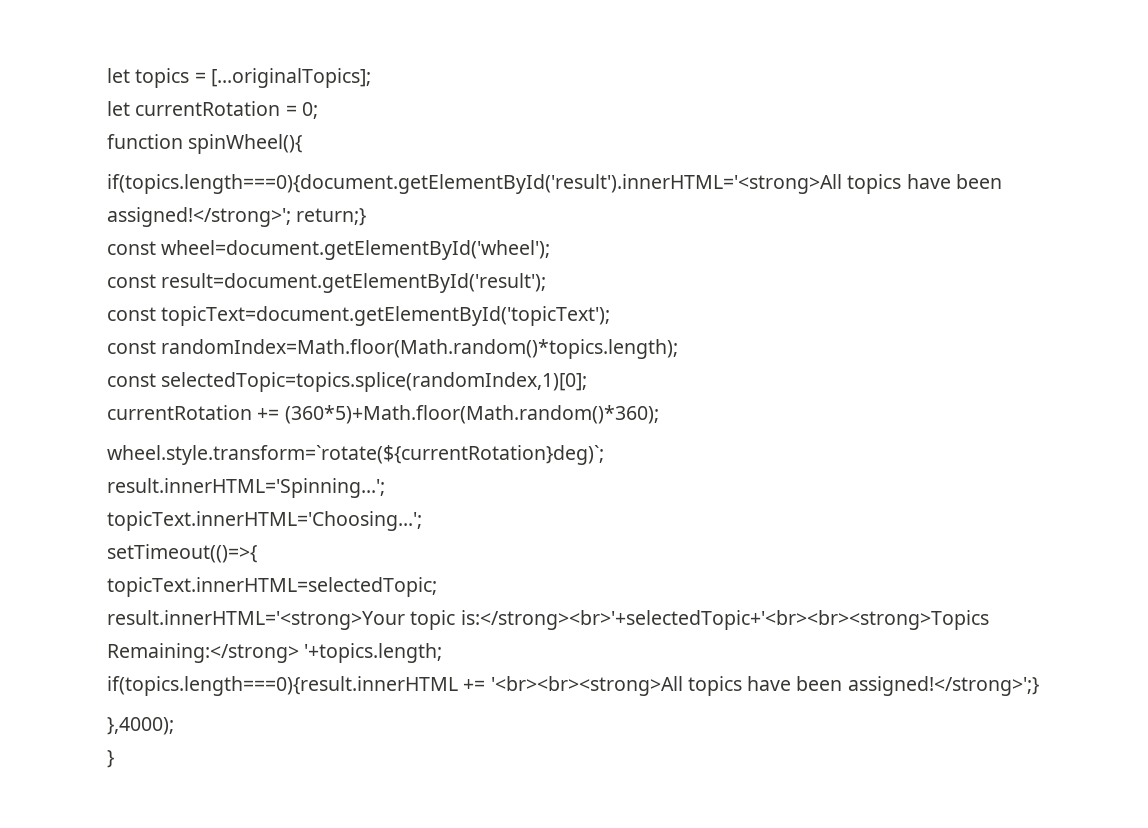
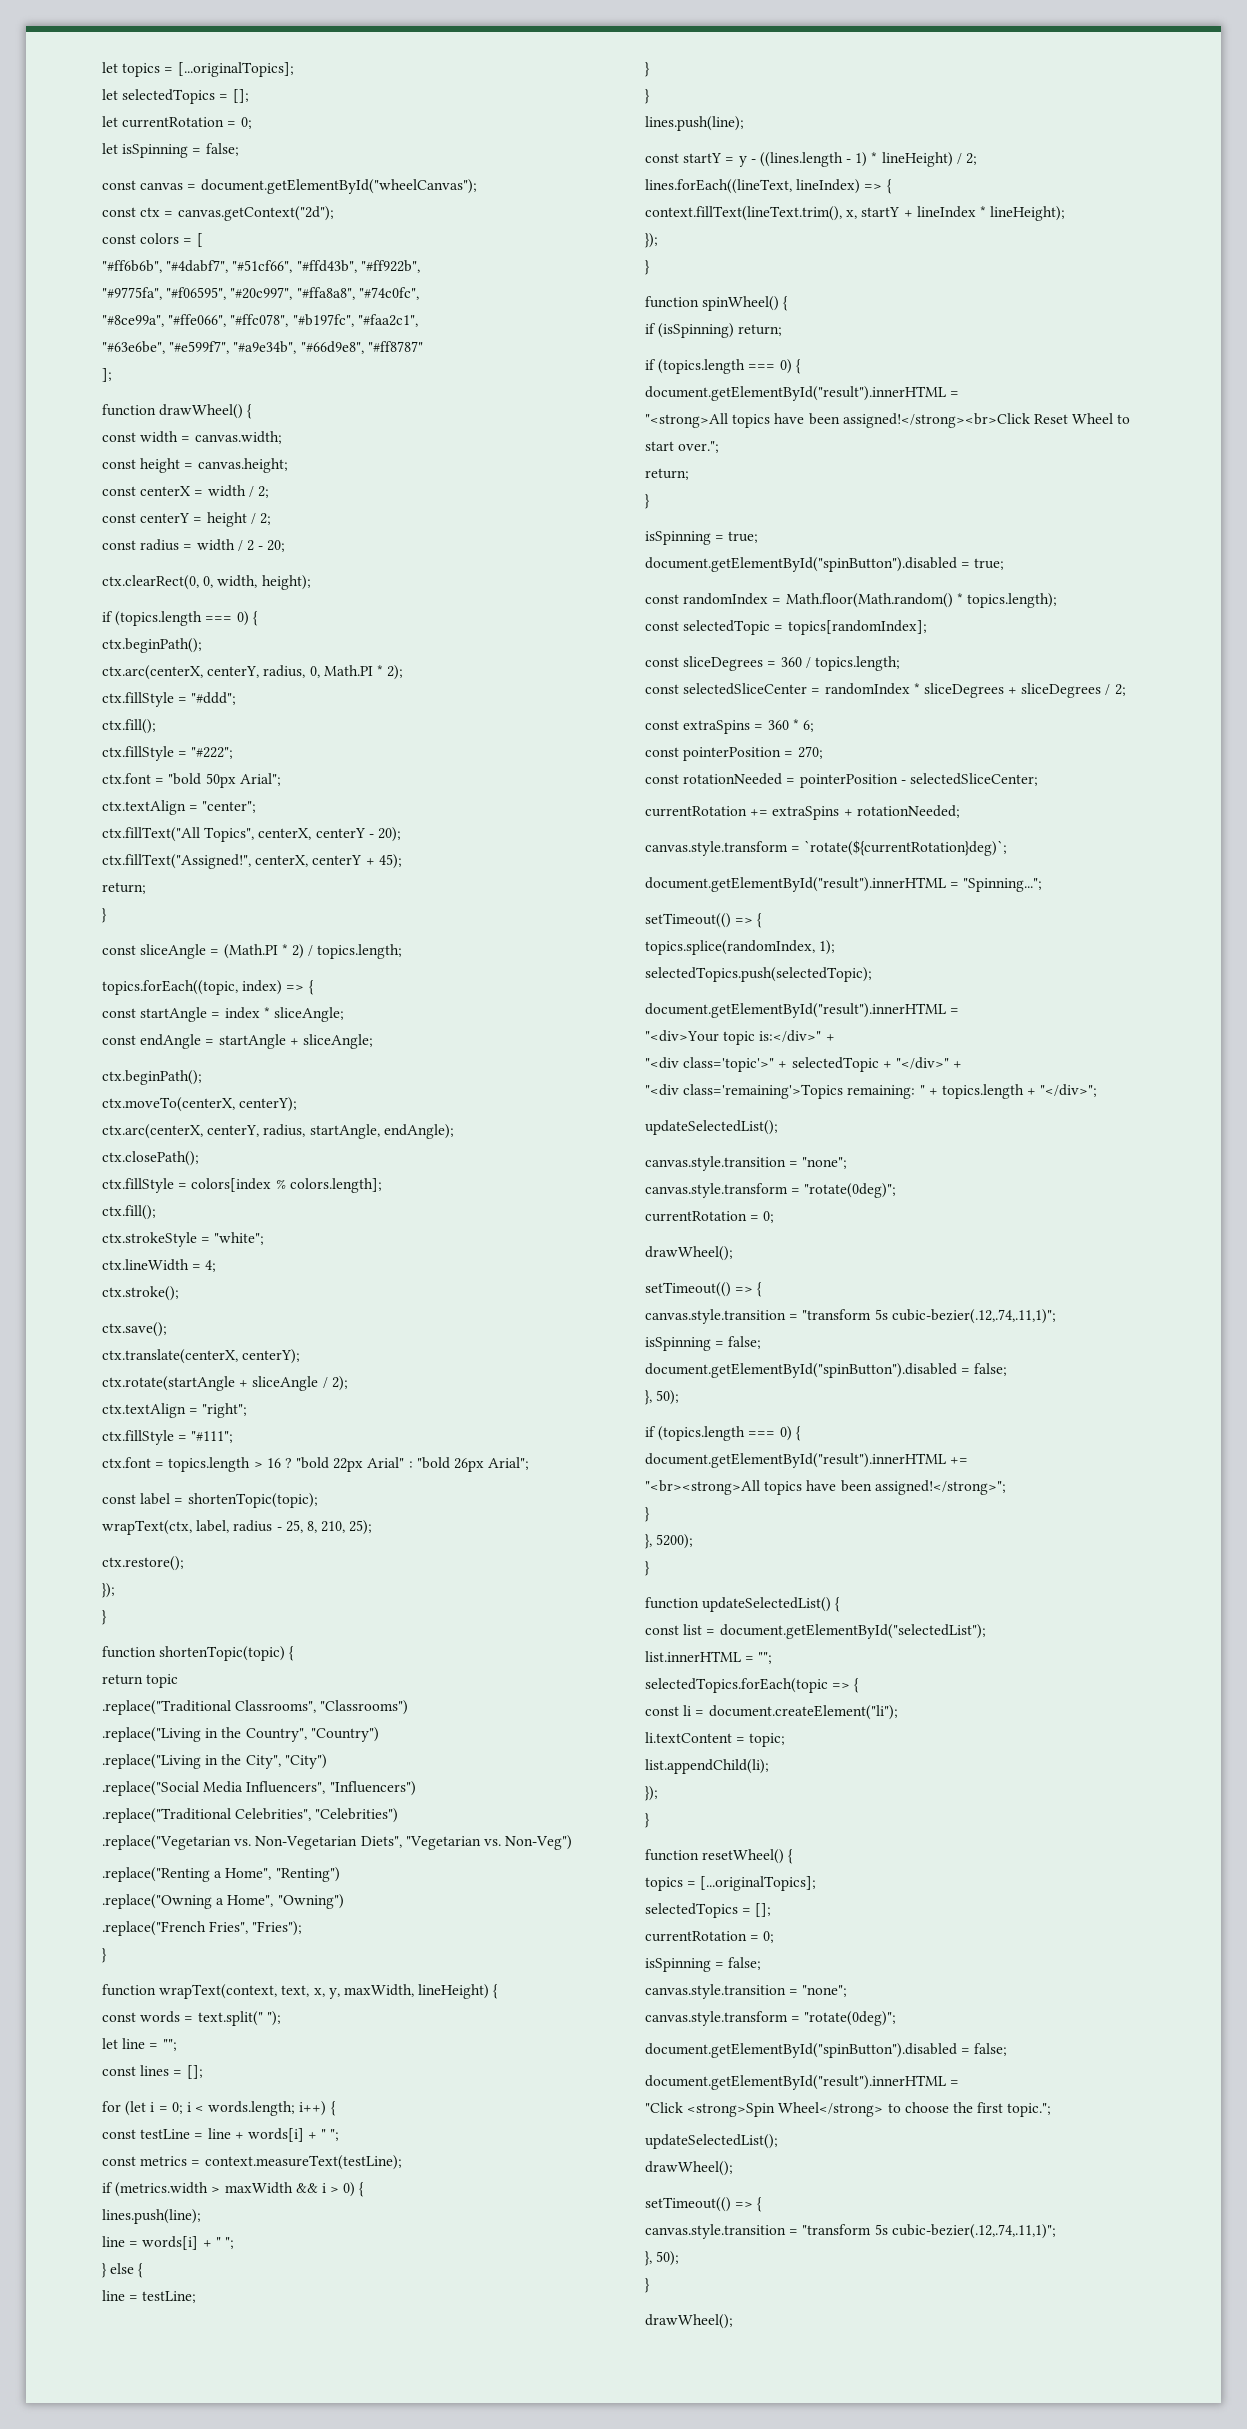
(371, 78) none -> [102,89,249,104] // let selectedTopics = [];
[107,134,303,154] [107,174,1002,194] [107,207,367,227] [107,240,551,260] [107,273,547,293] [107,306,611,326] [107,339,679,359] [107,372,588,392] [107,405,659,424] [107,445,604,465] [107,478,385,498] [107,511,422,531] [107,544,257,563] [107,577,437,597] [107,610,989,630] [107,643,443,663] [107,676,1039,696] [107,717,174,735] [107,750,114,768] function spinWheel(){ // if(topics.length===0){document.getElementById('result').innerHTML='<strong>All topics have been assigned!</strong>'; return;} // const wheel=document.getElementById('wheel'); // const result=document.getElementById('result'); // const topicText=document.getElementById('topicText'); // const randomIndex=Math.floor(Math.random()*topics.length); // const selectedTopic=topics.splice(randomIndex,1)[0]; // currentRotation += (360*5)+Math.floor(Math.random()*360); // wheel.style.transform=`rotate(${currentRotation}deg)`; // result.innerHTML='Spinning...'; // topicText.innerHTML='Choosing...'; // setTimeout(()=>{ // topicText.innerHTML=selectedTopic; // result.innerHTML='<strong>Your topic is:</strong><br>'+selectedTopic+'<br><br><strong>Topics Remaining:</strong> '+topics.length; // if(topics.length===0){result.innerHTML += '<br><br><strong>All topics have been assigned!</strong>';} // },4000); // } -> [102,143,239,158] [102,179,477,194] [102,206,334,221] [102,233,203,247] [102,260,420,273] [102,287,419,300] [102,314,418,327] [102,341,423,354] [102,368,112,382] [102,404,253,419] [102,431,282,444] [102,458,288,473] [102,485,269,498] [102,512,271,527] [102,539,286,552] [102,575,311,590] [102,611,258,626] [102,638,202,653] [102,665,404,680] [102,692,237,707] [102,719,156,734] [102,746,234,761] [102,773,281,788] [102,800,257,815] [102,827,401,842] [102,854,402,869] [102,882,146,894] [102,908,107,923] [102,944,403,959] [102,980,314,995] [102,1007,344,1022] [102,1034,373,1049] [102,1070,202,1085] [102,1097,298,1112] [102,1124,454,1139] [102,1151,199,1166] [102,1178,382,1193] [102,1205,156,1220] [102,1232,265,1247] [102,1259,217,1272] [102,1286,179,1301] [102,1322,167,1337] [102,1349,301,1364] [102,1376,348,1391] [102,1403,248,1418] [102,1430,234,1445] [102,1457,530,1472] [102,1493,318,1508] [102,1520,373,1535] [102,1556,184,1571] [102,1583,115,1598] [102,1610,107,1625] [102,1646,295,1661] [102,1674,179,1688] [102,1700,409,1715] [102,1727,379,1742] [102,1754,327,1769] [102,1781,416,1796] [102,1808,399,1823] [102,1835,573,1850] [102,1867,340,1882] [102,1894,344,1909] [102,1921,303,1936] [102,1948,107,1963] [102,1984,499,1999] [102,2011,281,2026] [102,2038,177,2051] [102,2065,203,2079] [102,2101,336,2116] [102,2128,340,2142] [102,2155,402,2170] [102,2182,365,2197] [102,2209,201,2224] [102,2236,234,2250] [102,2263,144,2278] [102,2290,197,2303] [645,62,650,77] [645,89,650,104] [645,116,744,131] [645,152,978,167] [645,179,892,194] [645,206,1066,221] [645,233,658,248] [645,260,650,275] [645,296,789,311] [645,323,783,338] [645,359,801,374] [645,386,960,401] [645,413,1131,428] [645,441,720,453] [645,468,689,480] [645,494,650,509] [645,531,759,545] [645,557,1005,572] [645,593,1057,608] [645,620,927,635] [645,656,900,671] [645,683,1126,698] [645,719,814,734] [645,746,823,761] [645,773,1038,788] [645,805,960,820] [645,840,1008,856] [645,877,1043,892] [645,913,763,928] [645,940,836,955] [645,967,872,982] [645,1003,960,1018] [645,1030,835,1045] [645,1057,963,1072] [645,1084,1098,1099] [645,1120,778,1135] [645,1156,848,1171] [645,1183,897,1198] [645,1211,775,1223] [645,1246,733,1261] [645,1282,763,1297] [645,1309,1056,1324] [645,1336,762,1351] [645,1363,1008,1378] [645,1390,680,1405] [645,1426,801,1441] [645,1453,969,1468] [645,1480,1006,1495] [645,1507,650,1522] [645,1534,694,1549] [645,1561,650,1576] [645,1597,841,1612] [645,1624,986,1639] [645,1651,773,1664] [645,1678,860,1693] [645,1705,898,1720] [645,1732,786,1747] [645,1759,769,1774] [645,1786,658,1801] [645,1813,650,1828] [645,1849,794,1864] [645,1876,817,1891] [645,1903,772,1918] [645,1931,775,1943] [645,1957,762,1972] [645,1984,848,1999] [645,2011,897,2026] [645,2043,1008,2058] [645,2075,960,2090] [645,2102,1052,2117] [645,2134,778,2149] [645,2161,733,2176] [645,2197,763,2212] [645,2224,1056,2239] [645,2251,680,2266] [645,2278,650,2293] [645,2314,733,2329] let isSpinning = false; // const canvas = document.getElementById("wheelCanvas"); // const ctx = canvas.getContext("2d"); // const colors = [ // "#ff6b6b", "#4dabf7", "#51cf66", "#ffd43b", "#ff922b", // "#9775fa", "#f06595", "#20c997", "#ffa8a8", "#74c0fc", // "#8ce99a", "#ffe066", "#ffc078", "#b197fc", "#faa2c1", // "#63e6be", "#e599f7", "#a9e34b", "#66d9e8", "#ff8787" // ]; // function drawWheel() { // const width = canvas.width; // const height = canvas.height; // const centerX = width / 2; // const centerY = height / 2; // const radius = width / 2 - 20; // ctx.clearRect(0, 0, width, height); // if (topics.length === 0) { // ctx.beginPath(); // ctx.arc(centerX, centerY, radius, 0, Math.PI * 2); // ctx.fillStyle = "#ddd"; // ctx.fill(); // ctx.fillStyle = "#222"; // ctx.font = "bold 50px Arial"; // ctx.textAlign = "center"; // ctx.fillText("All Topics", centerX, centerY - 20); // ctx.fillText("Assigned!", centerX, centerY + 45); // return; // } // const sliceAngle = (Math.PI * 2) / topics.length; // topics.forEach((topic, index) => { // const startAngle = index * sliceAngle; // const endAngle = startAngle + sliceAngle; // ctx.beginPath(); // ctx.moveTo(centerX, centerY); // ctx.arc(centerX, centerY, radius, startAngle, endAngle); // ctx.closePath(); // ctx.fillStyle = colors[index % colors.length]; // ctx.fill(); // ctx.strokeStyle = "white"; // ctx.lineWidth = 4; // ctx.stroke(); // ctx.save(); // ctx.translate(centerX, centerY); // ctx.rotate(startAngle + sliceAngle / 2); // ctx.textAlign = "right"; // ctx.fillStyle = "#111"; // ctx.font = topics.length > 16 ? "bold 22px Arial" : "bold 26px Arial"; // const label = shortenTopic(topic); // wrapText(ctx, label, radius - 25, 8, 210, 25); // ctx.restore(); // }); // } // function shortenTopic(topic) { // return topic // .replace("Traditional Classrooms", "Classrooms") // .replace("Living in the Country", "Country") // .replace("Living in the City", "City") // .replace("Social Media Influencers", "Influencers") // .replace("Traditional Celebrities", "Celebrities") // .replace("Vegetarian vs. Non-Vegetarian Diets", "Vegetarian vs. Non-Veg") // .replace("Renting a Home", "Renting") // .replace("Owning a Home", "Owning") // .replace("French Fries", "Fries"); // } // function wrapText(context, text, x, y, maxWidth, lineHeight) { // const words = text.split(" "); // let line = ""; // const lines = []; // for (let i = 0; i < words.length; i++) { // const testLine = line + words[i] + " "; // const metrics = context.measureText(testLine); // if (metrics.width > maxWidth && i > 0) { // lines.push(line); // line = words[i] + " "; // } else { // line = testLine; // } // } // lines.push(line); // const startY = y - ((lines.length - 1) * lineHeight) / 2; // lines.forEach((lineText, lineIndex) => { // context.fillText(lineText.trim(), x, startY + lineIndex * lineHeight); // }); // } // function spinWheel() { // if (isSpinning) return; // if (topics.length === 0) { // document.getElementById("result").innerHTML = // "<strong>All topics have been assigned!</strong><br>Click Reset Wheel to start over."; // return; // } // isSpinning = true; // document.getElementById("spinButton").disabled = true; // const randomIndex = Math.floor(Math.random() * topics.length); // const selectedTopic = topics[randomIndex]; // const sliceDegrees = 360 / topics.length; // const selectedSliceCenter = randomIndex * sliceDegrees + sliceDegrees / 2; // const extraSpins = 360 * 6; // const pointerPosition = 270; // const rotationNeeded = pointerPosition - selectedSliceCenter; // currentRotation += extraSpins + rotationNeeded; // canvas.style.transform = `rotate(${currentRotation}deg)`; // document.getElementById("result").innerHTML = "Spinning..."; // setTimeout(() => { // topics.splice(randomIndex, 1); // selectedTopics.push(selectedTopic); // document.getElementById("result").innerHTML = // "<div>Your topic is:</div>" + // "<div class='topic'>" + selectedTopic + "</div>" + // "<div class='remaining'>Topics remaining: " + topics.length + "</div>"; // updateSelectedList(); // canvas.style.transition = "none"; // canvas.style.transform = "rotate(0deg)"; // currentRotation = 0; // drawWheel(); // setTimeout(() => { // canvas.style.transition = "transform 5s cubic-bezier(.12,.74,.11,1)"; // isSpinning = false; // document.getElementById("spinButton").disabled = false; // }, 50); // if (topics.length === 0) { // document.getElementById("result").innerHTML += // "<br><strong>All topics have been assigned!</strong>"; // } // }, 5200); // } // function updateSelectedList() { // const list = document.getElementById("selectedList"); // list.innerHTML = ""; // selectedTopics.forEach(topic => { // const li = document.createElement("li"); // li.textContent = topic; // list.appendChild(li); // }); // } // function resetWheel() { // topics = [...originalTopics]; // selectedTopics = []; // currentRotation = 0; // isSpinning = false; // canvas.style.transition = "none"; // canvas.style.transform = "rotate(0deg)"; // document.getElementById("spinButton").disabled = false; // document.getElementById("result").innerHTML = // "Click <strong>Spin Wheel</strong> to choose the first topic."; // updateSelectedList(); // drawWheel(); // setTimeout(() => { // canvas.style.transition = "transform 5s cubic-bezier(.12,.74,.11,1)"; // }, 50); // } // drawWheel();

